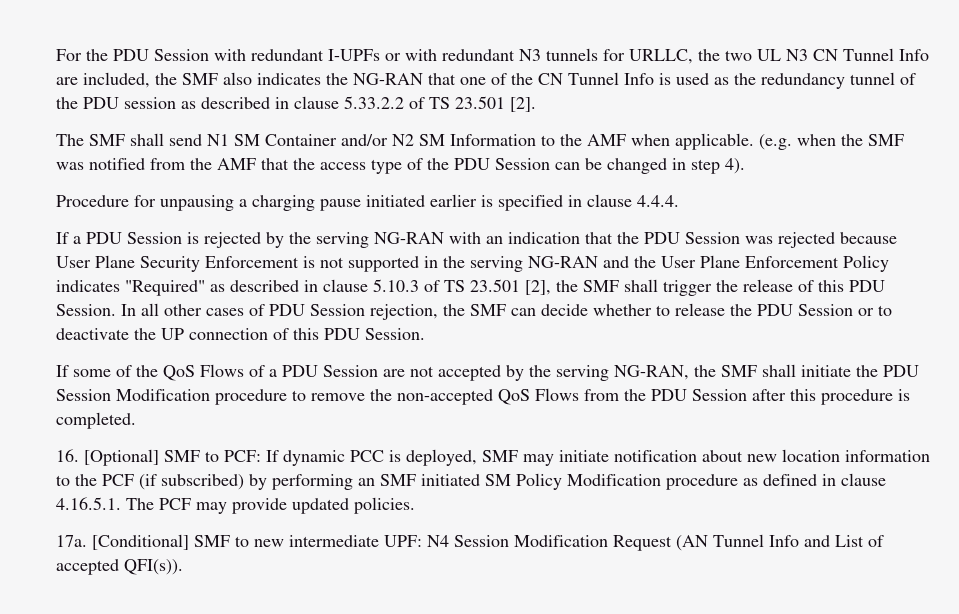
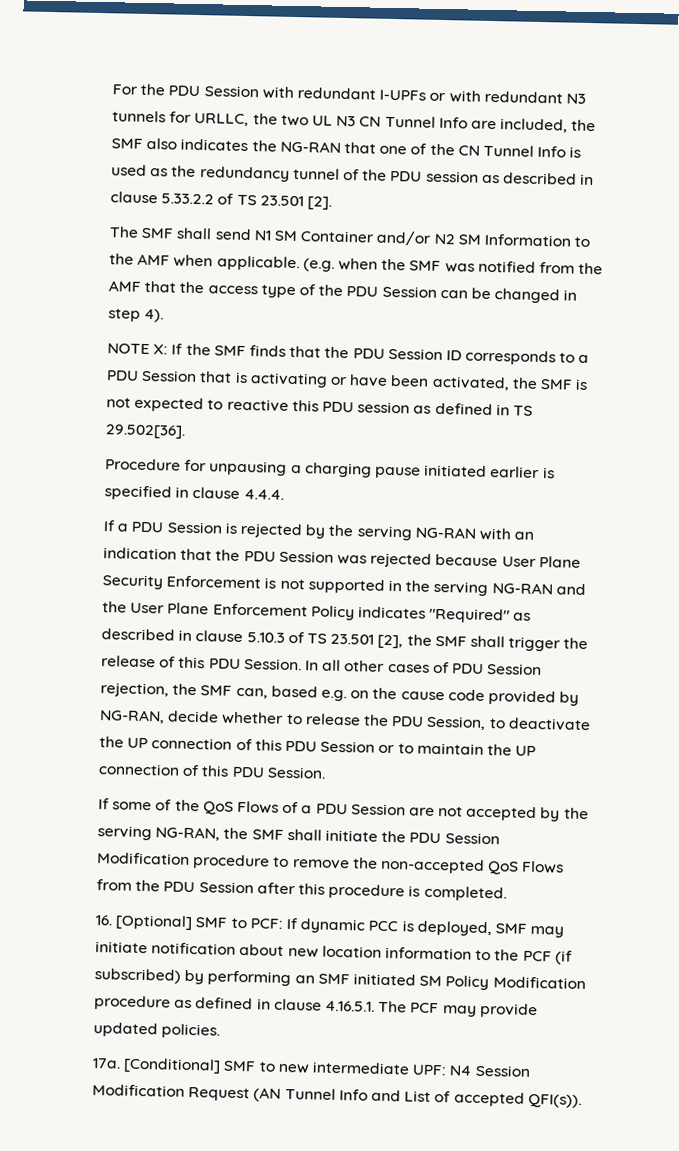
(745, 166) none -> [107,343,590,366] [106,369,589,391] [106,396,533,416] [105,424,187,439] // NOTE X: If the SMF finds that the PDU Session ID corresponds to a PDU Session that is activating or have been activated, the SMF is not expected to reactive this PDU session as defined in TS 29.502[36].
[510,308,536,316] can -> [235,685,580,706] [99,709,166,724] can, based e.g. on the cause code provided by NG-RAN,
(793, 310) none -> [426,715,591,732] [99,736,317,752] Session, to deactivate the UP connection of this PDU
[55,328,129,340] deactivate -> [416,742,484,755] maintain

